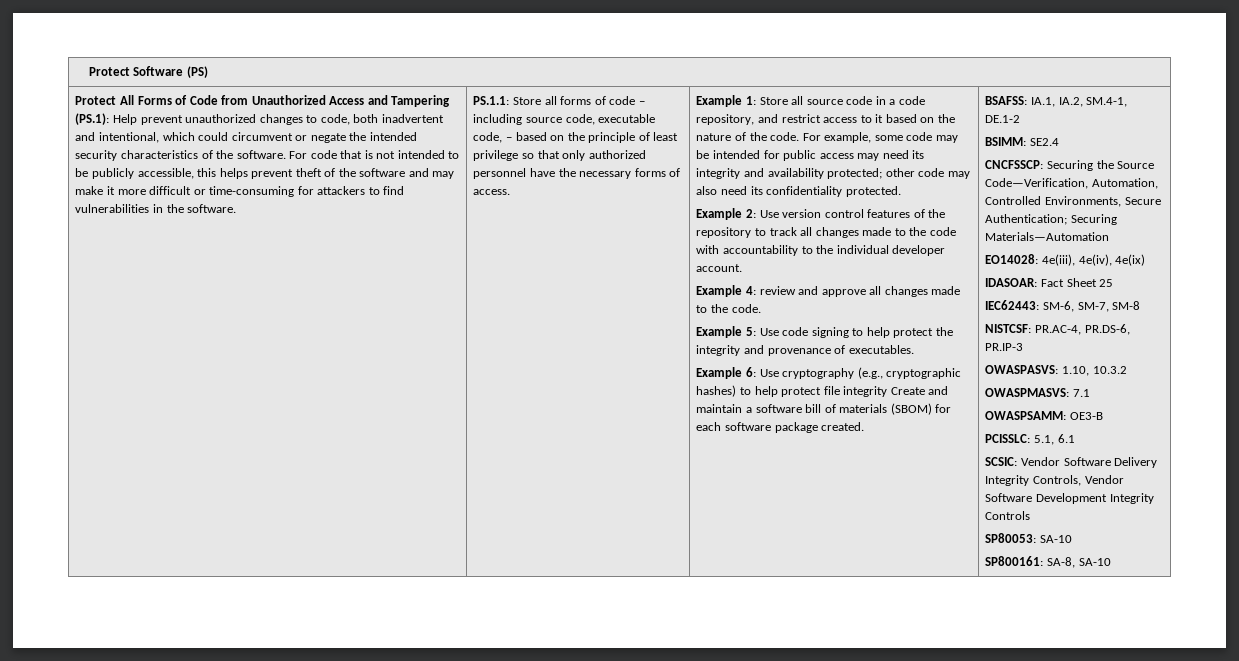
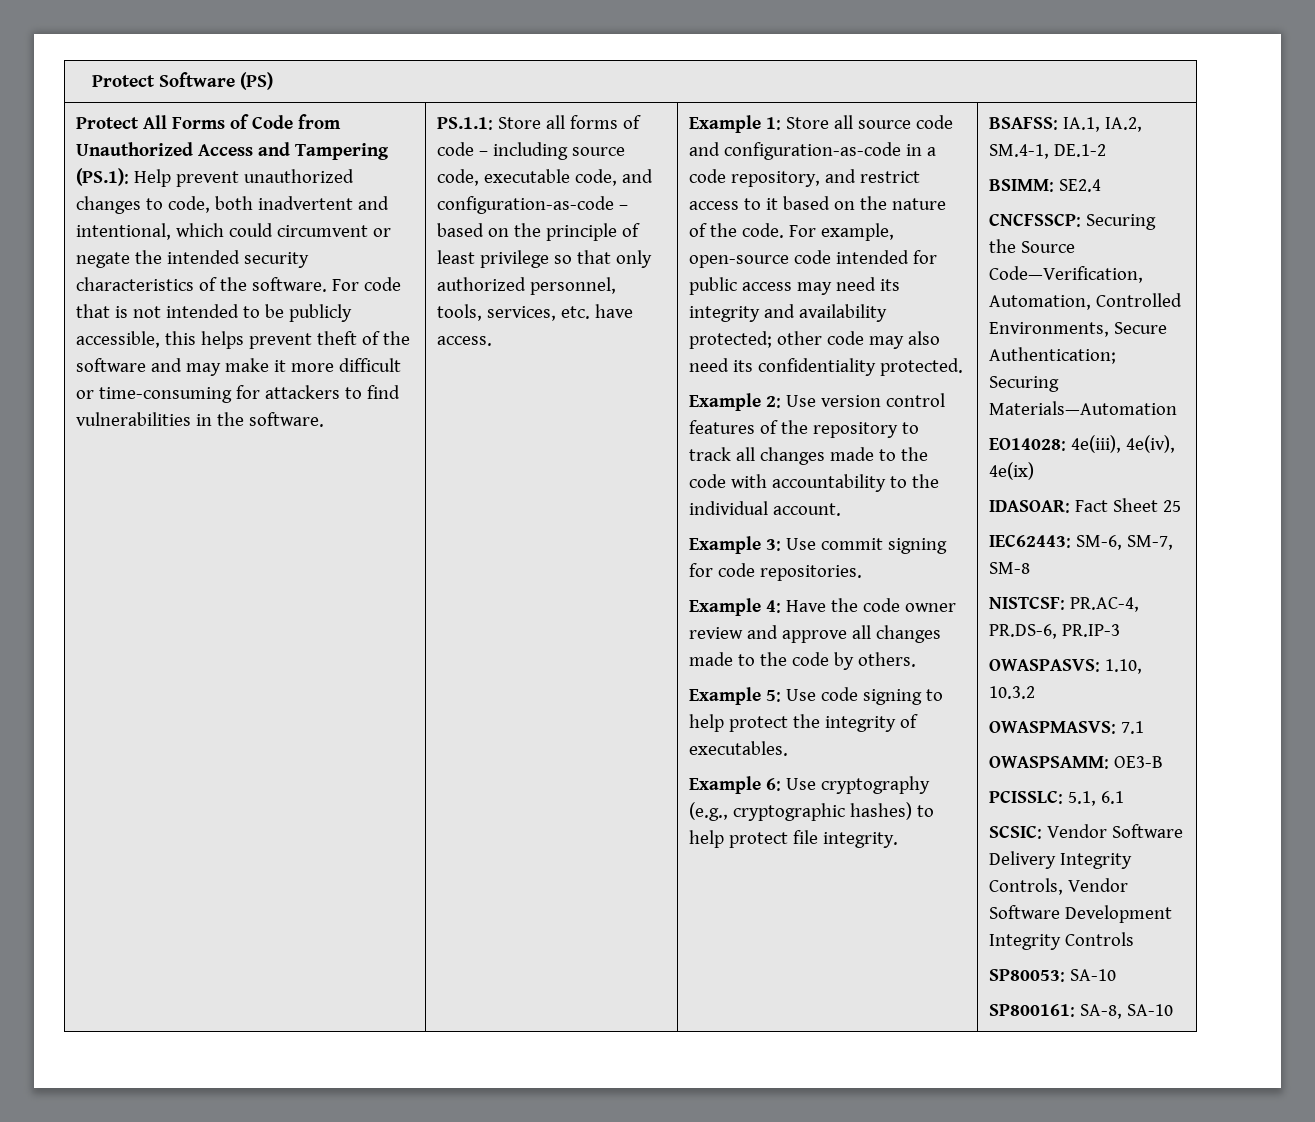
(503, 137) none -> [622,169,654,183] [437,196,615,214] and configuration-as-code
[473,168,681,179] personnel have the necessary forms of -> [530,277,617,295] [437,304,634,321] personnel, tools, services, etc. have
(873, 100) none -> [689,142,902,160] and configuration-as-code
[874,132,958,143] [696,150,710,159] some code may be -> [689,250,832,268] open-source code
[892,245,946,256] developer -> (769, 508) none
[745,286,756,295] 4: -> [766,538,948,554] [689,563,863,581] [689,598,957,616] 3: Use commit signing for code repositories. // Example 4: Have the code owner
[731,304,761,313] code. -> [792,652,917,670] code by others.
[743,345,831,356] and provenance -> (897, 724) none
[843,386,949,397] [696,403,952,415] [696,422,865,433] integrity Create and maintain a software bill of materials (SBOM) for each software package created. -> [823,832,899,848] integrity.

